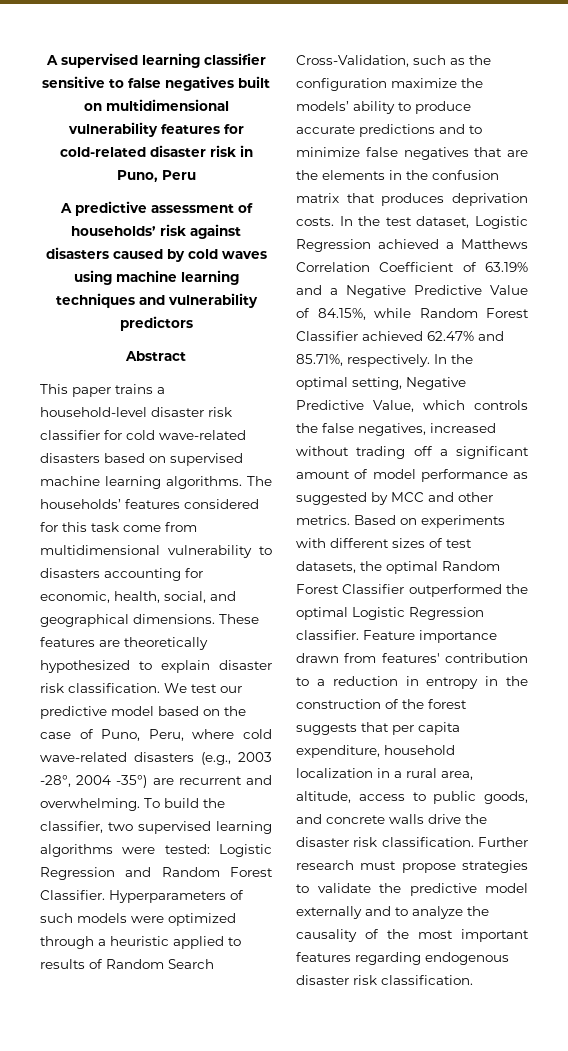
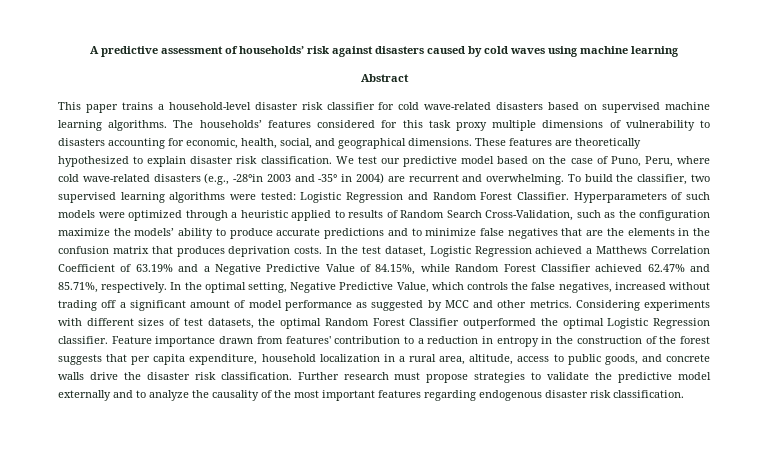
[45,53,266,68] [42,76,270,91] [83,99,229,111] [67,122,244,137] [59,145,253,157] [116,170,196,182] [59,203,72,213] A supervised learning classifier sensitive to false negatives built on multidimensional vulnerability features for cold-related disaster risk in Puno, Peru // A -> [90,46,99,54] A
[55,293,258,308] [119,316,193,331] techniques and vulnerability predictors -> (679, 51) none
[123,522,197,532] [40,545,160,555] come from multidimensional -> [455,120,621,131] proxy multiple dimensions of
[238,752,272,762] [40,775,148,788] 2003 -28°, 2004 -35°) -> [233,173,384,184] -28°in 2003 and -35° in 2004)
[354,515,417,525] Based on -> [575,300,640,311] Considering

